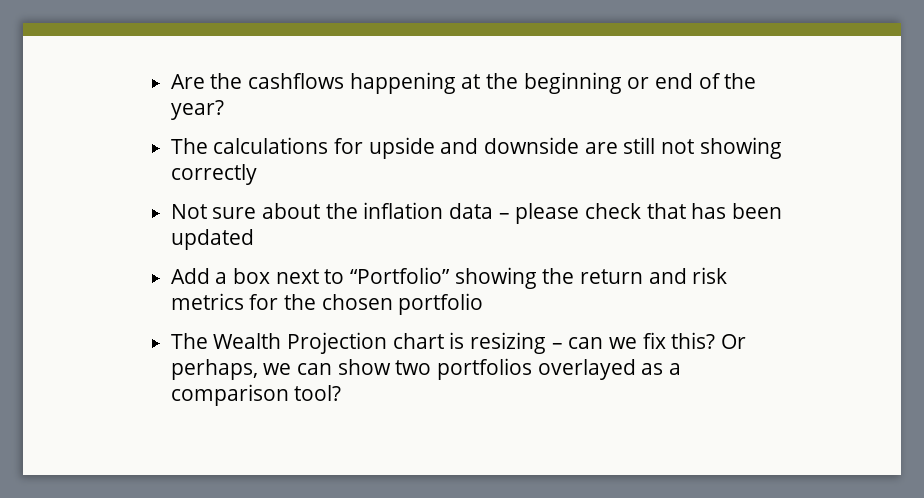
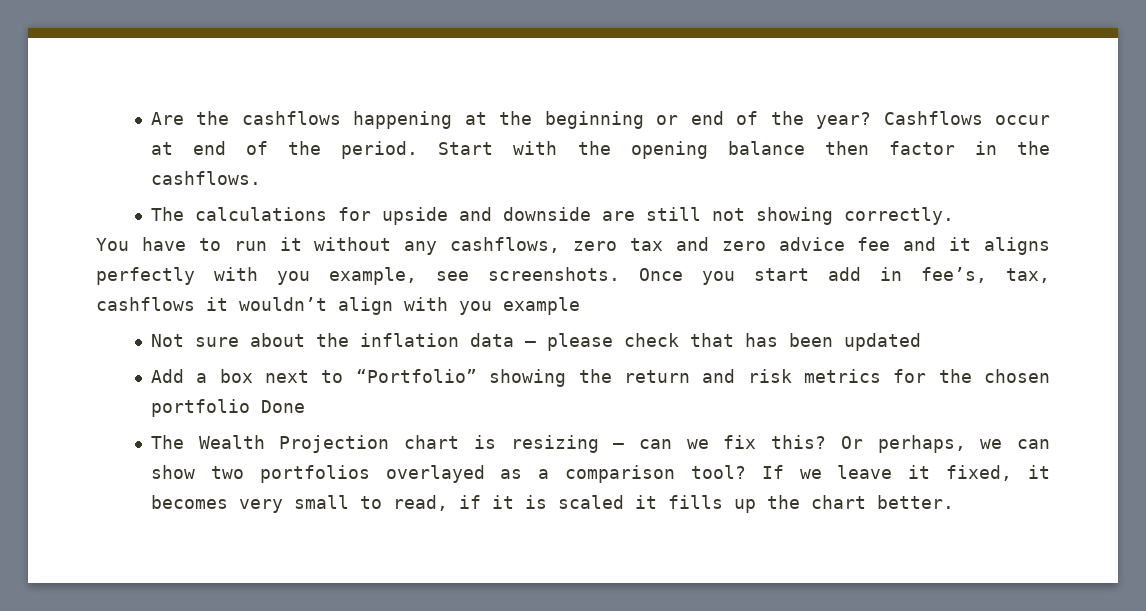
(224, 110) none -> [883,111,1050,125] [151,141,1051,159] [151,171,262,185] Cashflows occur at end of the period. Start with the opening balance then factor in the cashflows.
[170,164,257,185] correctly -> [844,207,955,225] [96,237,1050,255] [96,267,1050,285] [96,297,580,315] correctly. // You have to run it without any cashflows, zero tax and zero advice fee and it aligns perfectly with you example, see screenshots. Once you start add in fee’s, tax, cashflows it wouldn’t align with you example
(484, 304) none -> [261,400,306,413] Done
(342, 393) none -> [761,465,1050,481] [151,495,955,513] If we leave it fixed, it becomes very small to read, if it is scaled it fills up the chart better.

